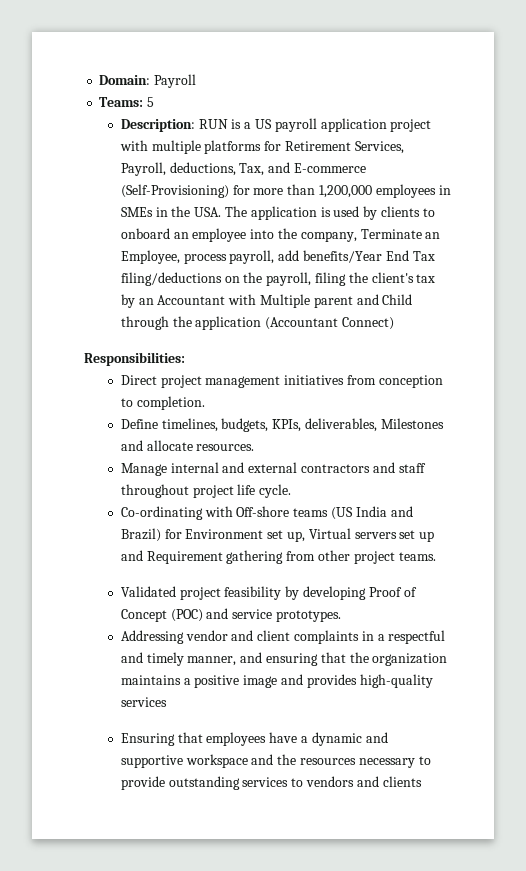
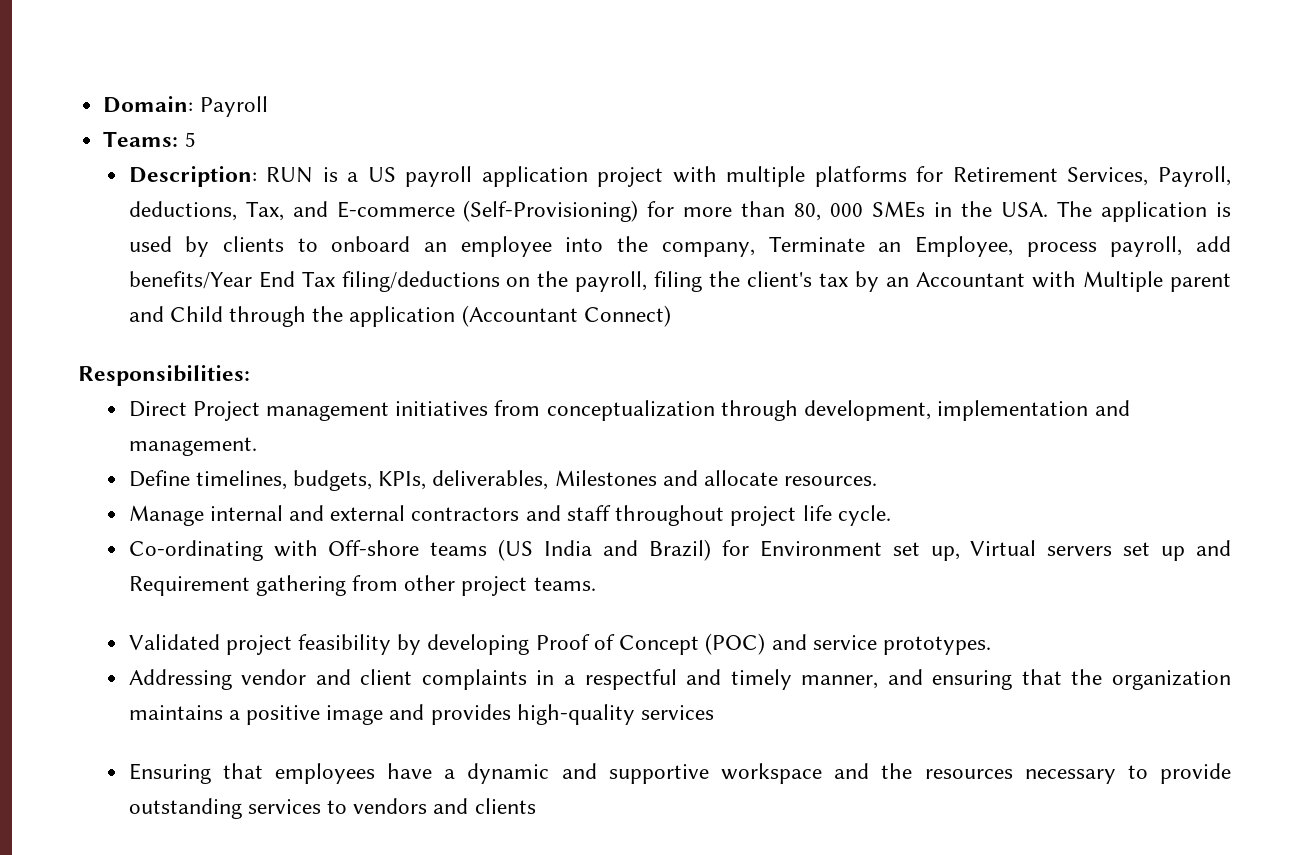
[319,184,451,198] 1,200,000 employees in -> [794,203,864,221] 80, 000
[160,375,202,388] project -> [192,401,260,421] Project
[378,375,443,388] [120,396,205,410] conception to completion. -> [546,400,1130,421] [128,437,257,456] conceptualization through development, implementation and management.

